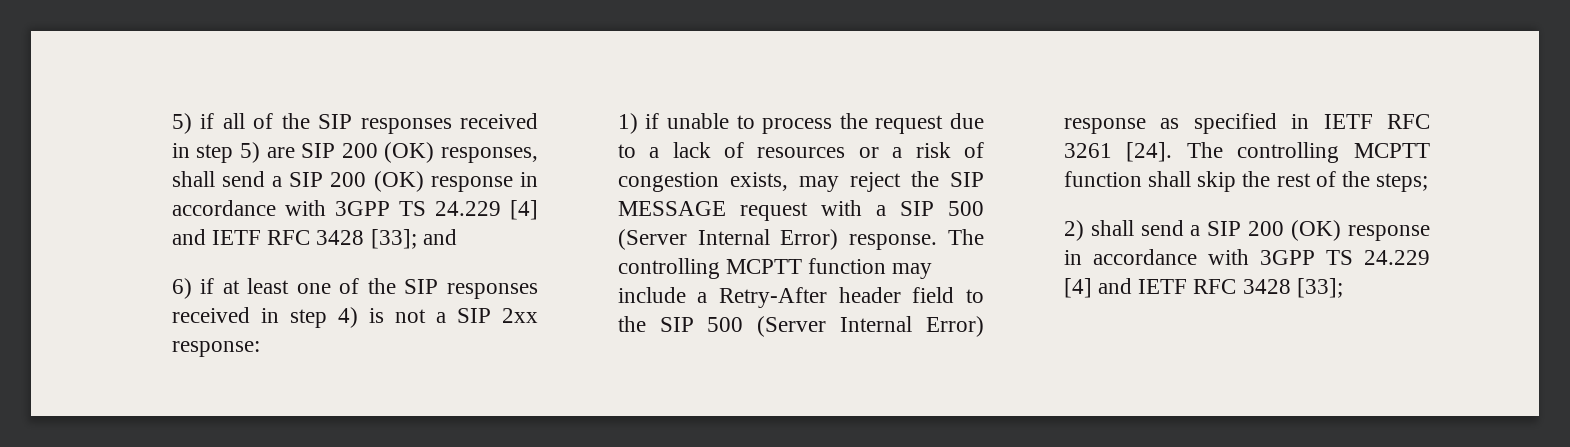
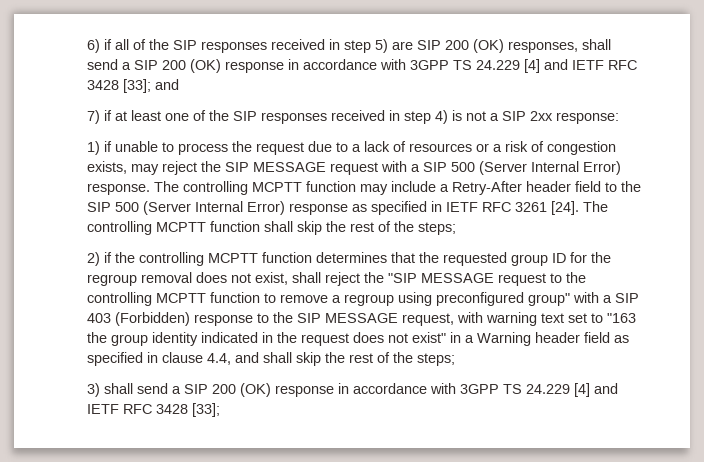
[171,113,192,134] 5) -> [87,39,101,53] 6)
[171,278,192,299] 6) -> [87,110,101,124] 7)
(1084, 230) none -> [104,252,612,266] [87,272,587,286] [87,292,640,306] [87,312,637,326] [87,332,630,346] [87,352,456,366] [87,383,101,397] if the controlling MCPTT function determines that the requested group ID for the regroup removal does not exist, shall reject the "SIP MESSAGE request to the controlling MCPTT function to remove a regroup using preconfigured group" with a SIP 403 (Forbidden) response to the SIP MESSAGE request, with warning text set to "163 the group identity indicated in the request does not exist" in a Warning header field as specified in clause 4.4, and shall skip the rest of the steps; // 3)

